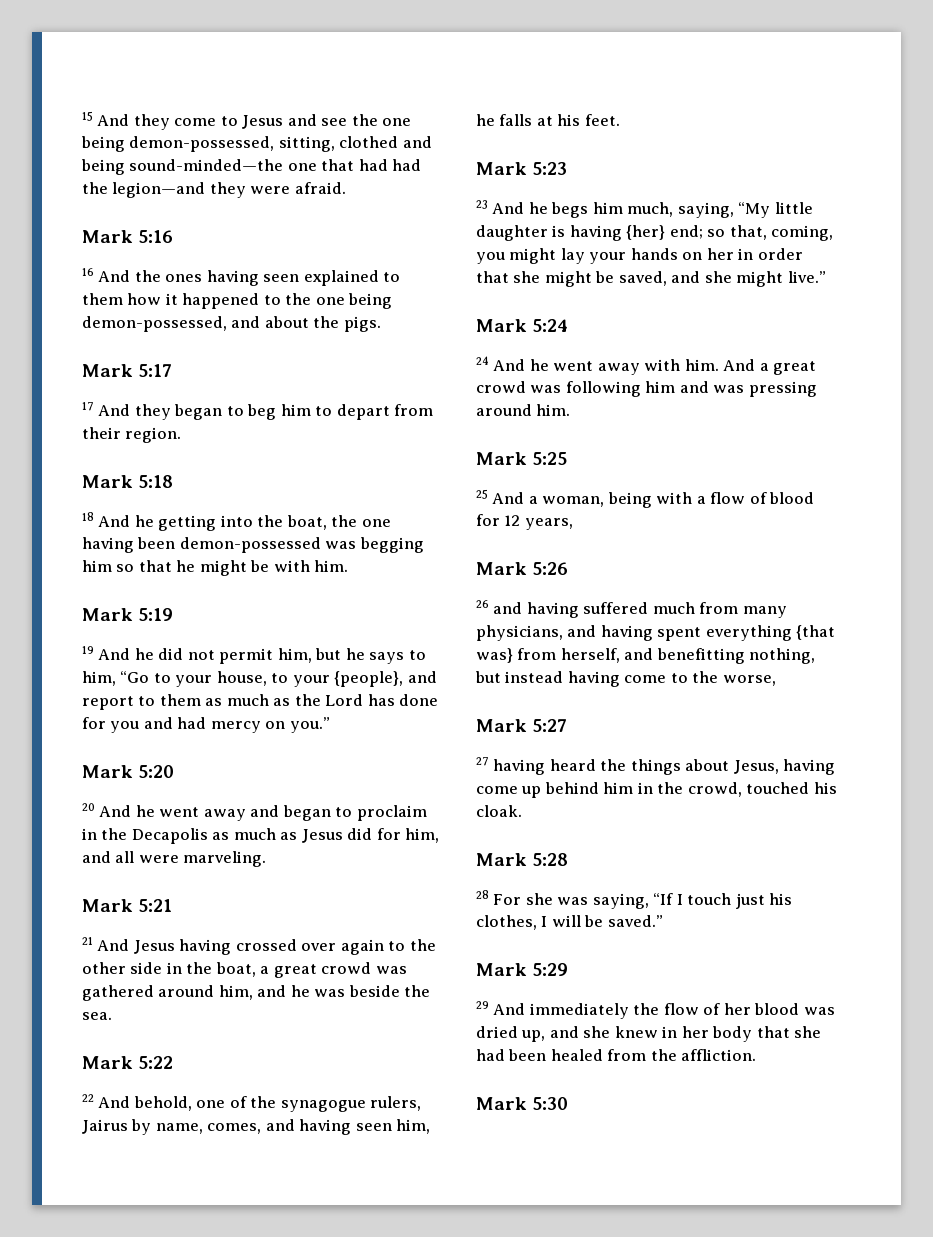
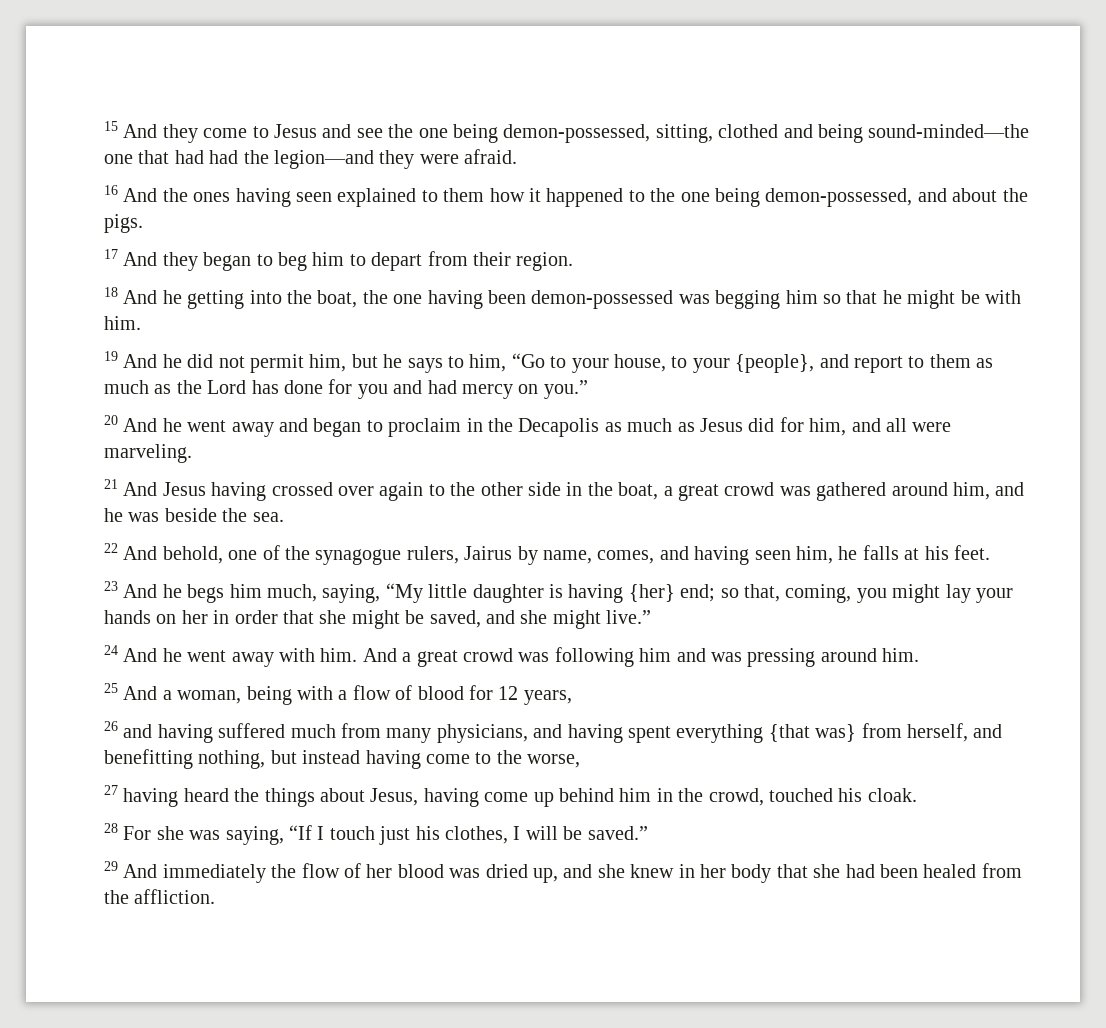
[82,230,174,243] // Mark 5:16 -> (518, 156) none
[82,364,173,377] // Mark 5:17 -> (143, 223) none
[82,475,174,488] // Mark 5:18 -> (574, 261) none
[82,608,174,621] // Mark 5:19 -> (141, 323) none
[82,765,175,778] // Mark 5:20 -> (588, 389) none
[82,899,173,912] // Mark 5:21 -> (192, 453) none
[82,1056,174,1069] // Mark 5:22 -> (284, 517) none
[476,162,568,175] // Mark 5:23 -> (990, 552) none
[476,319,569,332] // Mark 5:24 -> (652, 617) none
[476,452,568,465] // Mark 5:25 -> (920, 655) none
[476,562,569,575] // Mark 5:26 -> (572, 697) none
[476,719,568,732] // Mark 5:27 -> (581, 761) none
[476,853,569,866] // Mark 5:28 -> (917, 795) none
[476,963,569,976] // Mark 5:29 -> (648, 833) none
[476,1097,569,1110] // Mark 5:30 -> (216, 896) none

